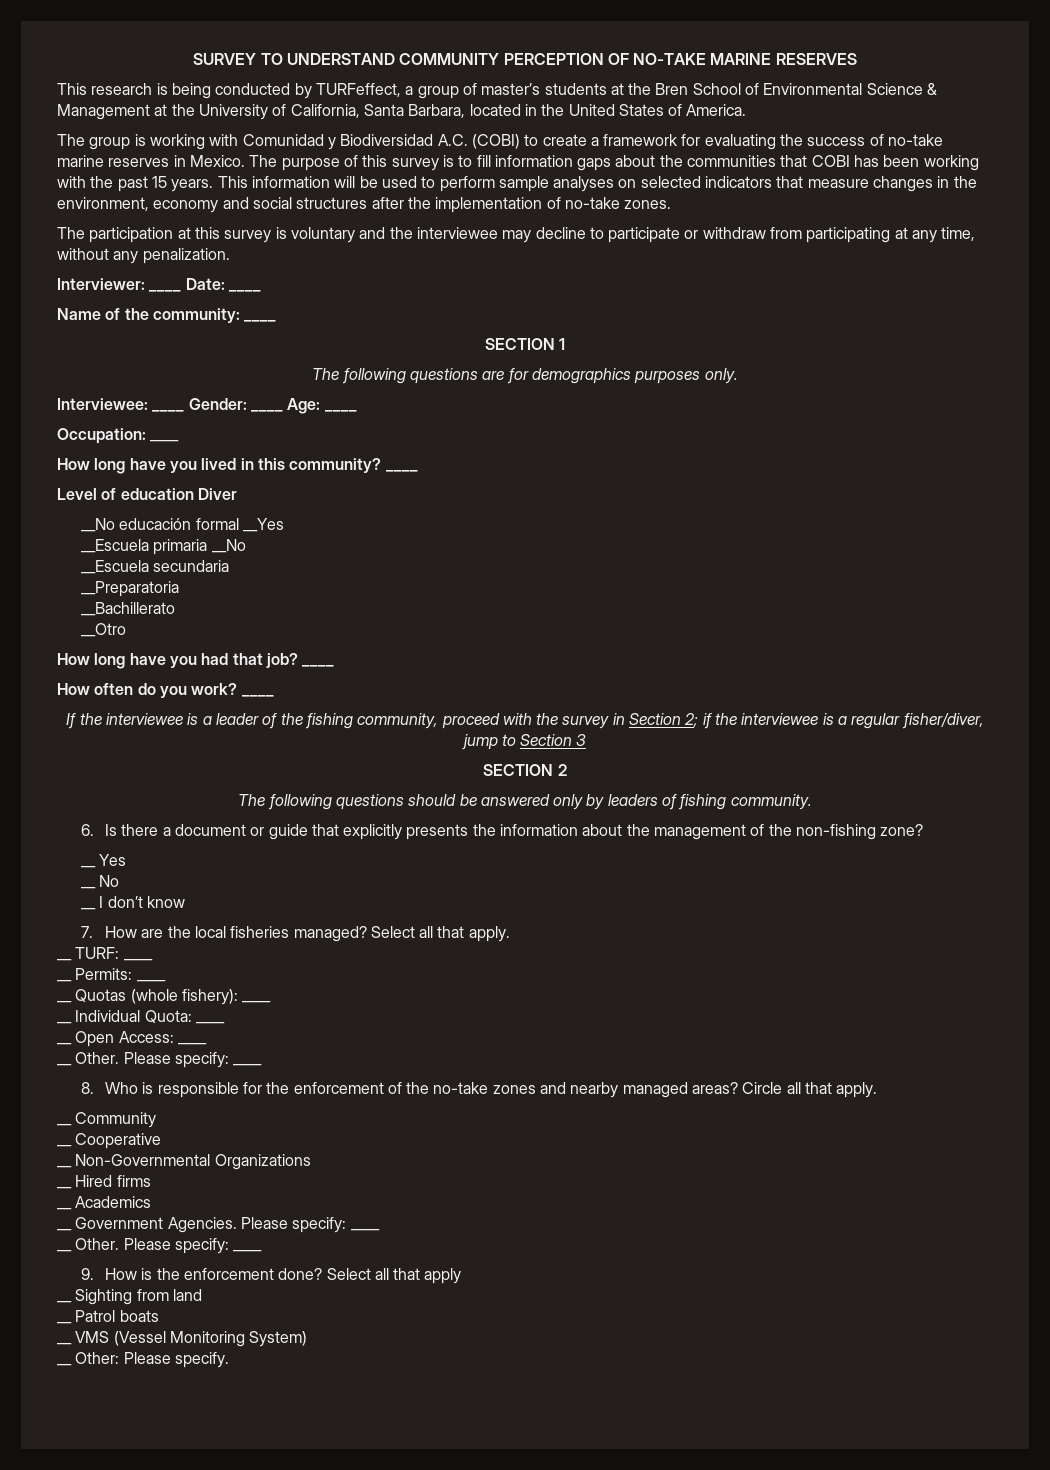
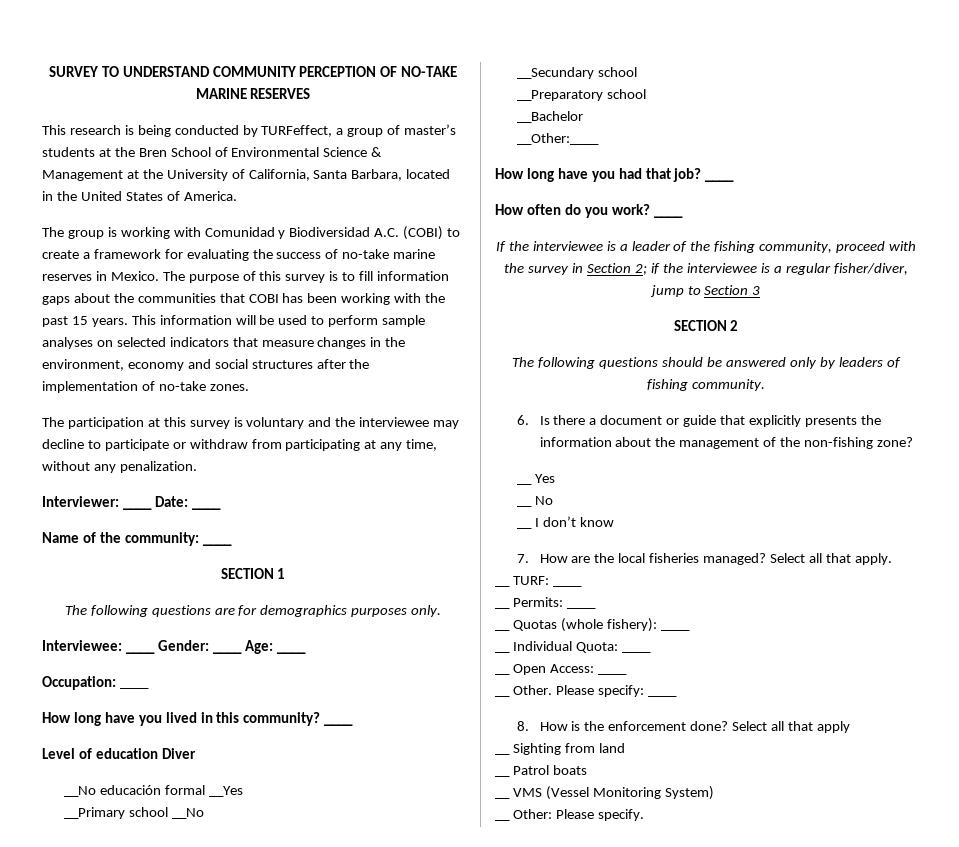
[80,539,208,555] __Escuela primaria -> [64,807,169,819] __Primary school
[80,560,230,574] [80,581,179,597] [80,602,175,616] [80,623,126,637] __Escuela secundaria // __Preparatoria // __Bachillerato // __Otro -> [517,67,638,79] [517,89,647,101] [517,111,584,123] [517,133,600,145] __Secundary school // __Preparatory school // __Bachelor // __Other:____
[104,1082,878,1098] [57,1112,157,1128] [57,1133,162,1149] [57,1166,72,1168] [75,1154,311,1170] [57,1187,72,1189] [75,1175,151,1187] [57,1208,72,1210] [75,1196,152,1208] [57,1229,72,1231] [75,1217,380,1233] [57,1250,72,1252] [75,1238,263,1254] [80,1268,94,1280] Who is responsible for the enforcement of the no-take zones and nearby managed areas? Circle all that apply. // __ Community // __ Cooperative // __ Non-Governmental Organizations // __ Hired firms // __ Academics // __ Government Agencies. Please specify: ____ // __ Other. Please specify: ____ // 9. -> (530, 726) none

